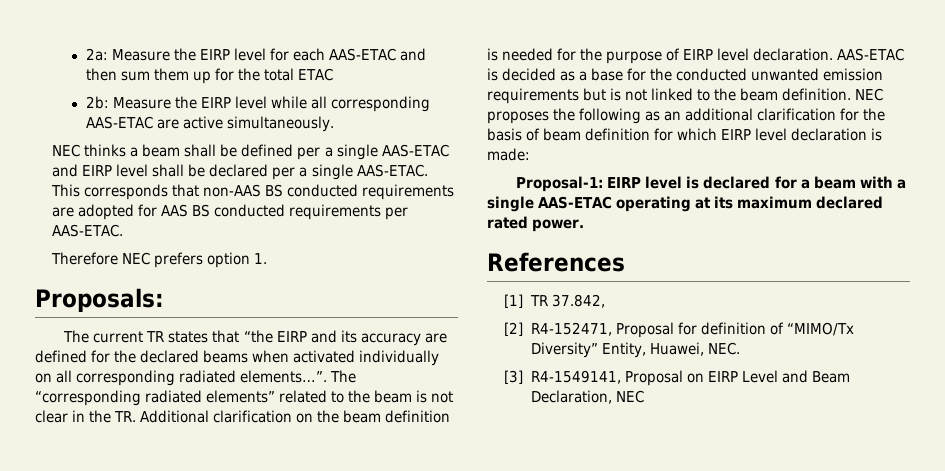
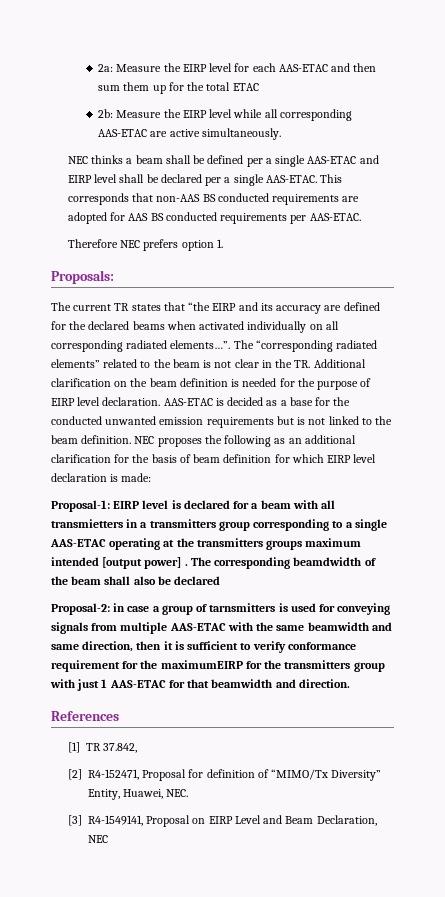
(893, 182) none -> [321,500,336,509] [51,519,344,531] all transmietters in a transmitters group corresponding to
[714,196,884,209] [487,216,585,232] its maximum declared rated power. -> [176,538,362,550] [51,557,376,569] [51,576,221,585] [51,603,391,615] [51,622,392,634] [51,641,356,653] [51,660,385,672] [50,679,350,691] the transmitters groups maximum intended [output power] . The corresponding beamdwidth of the beam shall also be declared // Proposal-2: in case a group of tarnsmitters is used for conveying signals from multiple AAS-ETAC with the same beamwidth and same direction, then it is sufficient to verify conformance requirement for the maximumEIRP for the transmitters group with just 1 AAS-ETAC for that beamwidth and direction.

